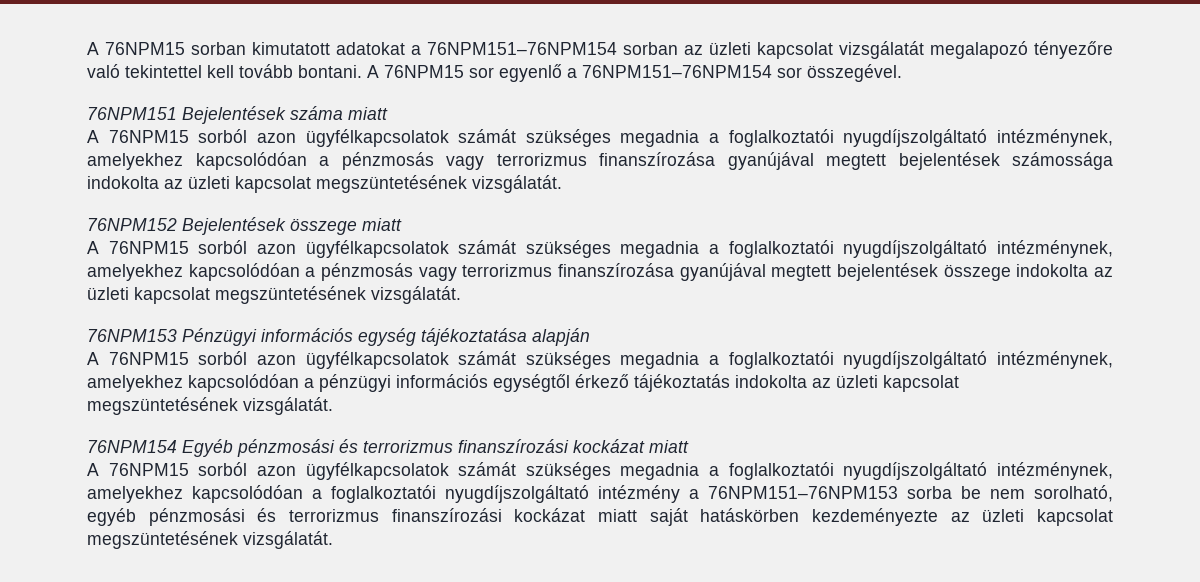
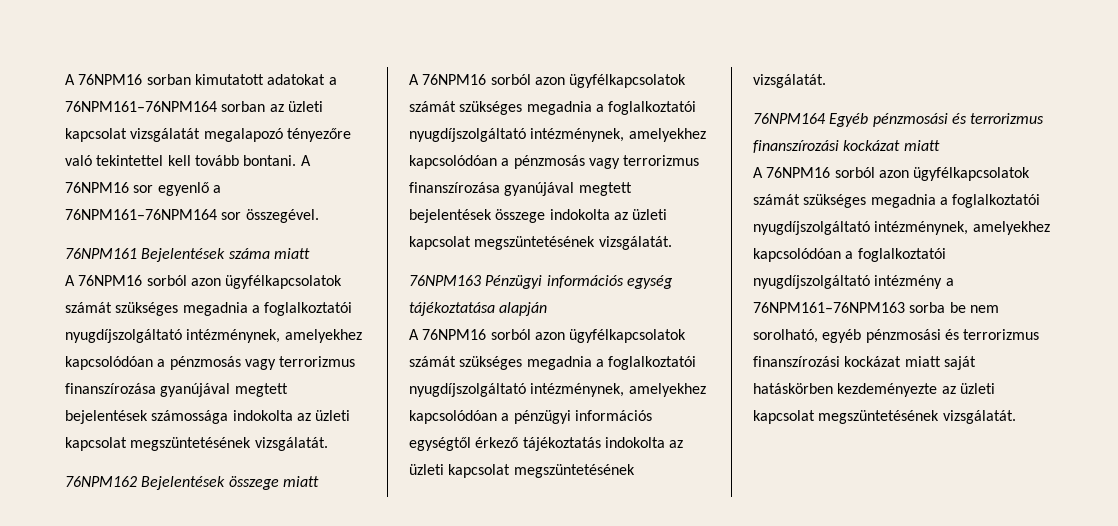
[87,42,185,55] A 76NPM15 -> [65,74,143,85] A 76NPM16
[427,42,617,55] 76NPM151–76NPM154 -> [65,101,217,112] 76NPM161–76NPM164
[384,65,464,78] 76NPM15 -> [65,182,129,193] 76NPM16
[582,65,772,78] 76NPM151–76NPM154 -> [65,209,217,220] 76NPM161–76NPM164
[87,107,177,120] 76NPM151 -> [65,248,137,259] 76NPM161
[108,130,189,143] 76NPM15 -> [78,275,143,286] 76NPM16
[87,218,177,231] 76NPM152 -> [65,476,137,487] 76NPM162
[108,241,189,254] 76NPM15 -> [422,74,487,85] 76NPM16
[87,329,177,342] 76NPM153 -> [409,275,481,286] 76NPM163
[108,352,189,365] 76NPM15 -> [422,329,487,340] 76NPM16
[87,440,177,453] 76NPM154 -> [753,113,826,124] 76NPM164
[108,463,189,476] 76NPM15 -> [766,167,831,178] 76NPM16
[708,486,898,499] 76NPM151–76NPM153 -> [753,302,905,313] 76NPM161–76NPM163

